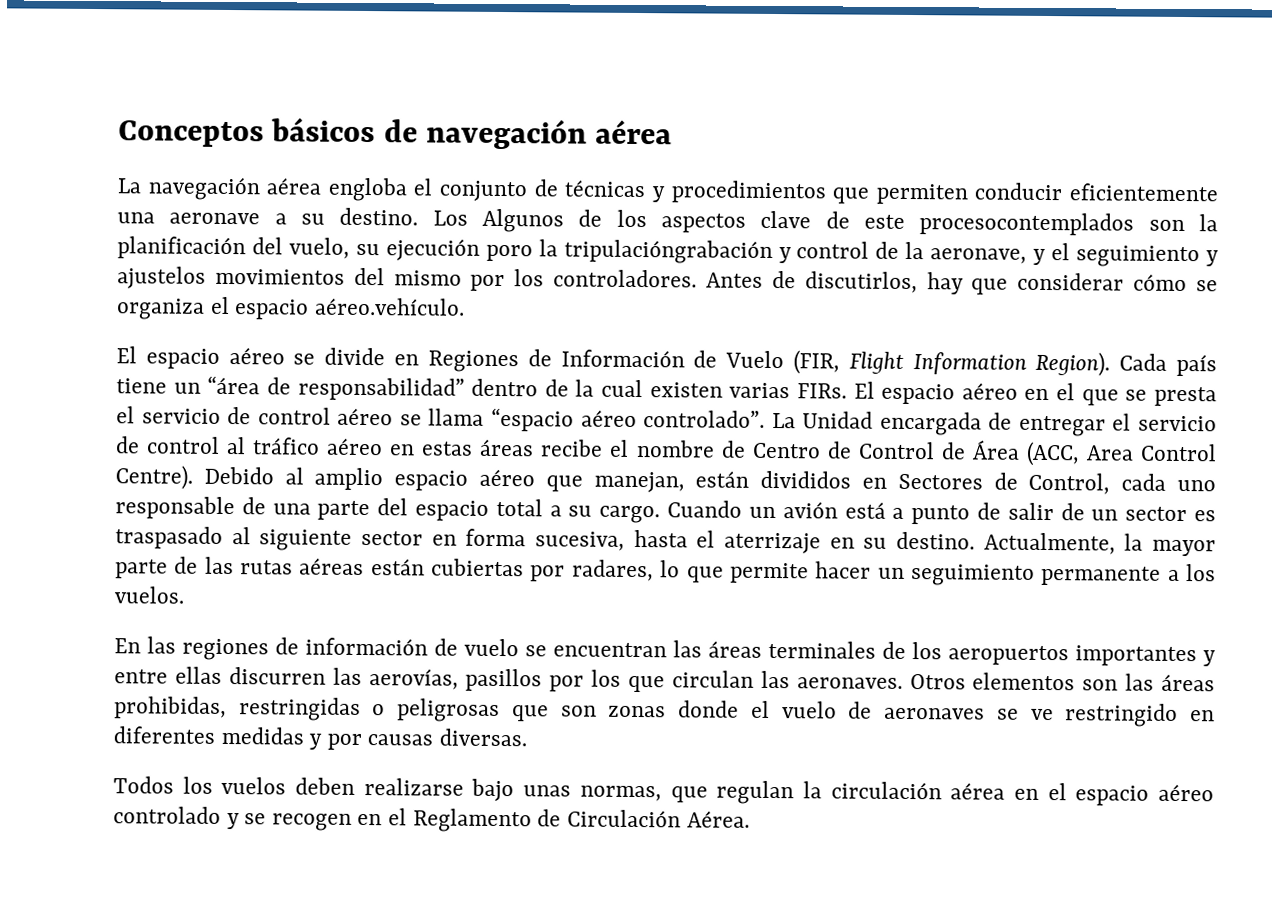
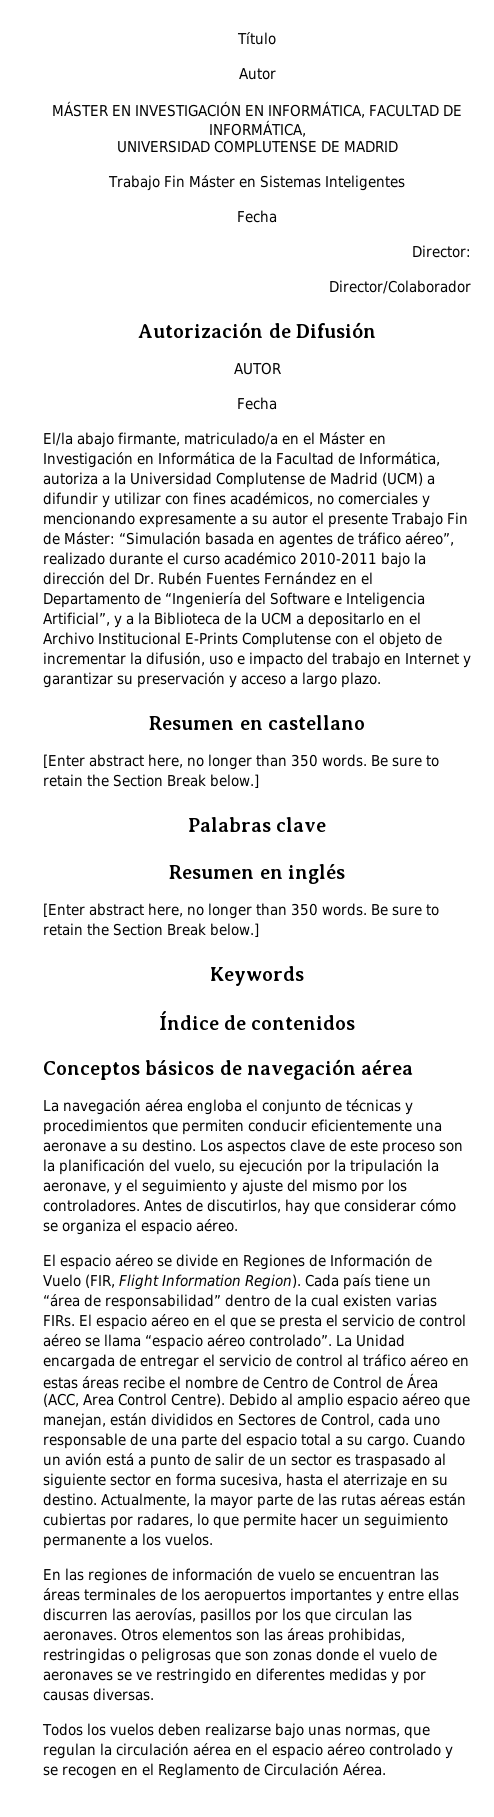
(118, 134) none -> [237,32,276,45] [238,68,276,80] [51,101,463,118] [208,120,306,137] [116,140,398,153] [108,175,405,191] [237,210,277,223] [412,245,471,258] [329,280,471,294] [138,322,376,338] [233,362,281,375] [237,397,277,410] [43,432,386,448] [43,452,440,468] [43,472,435,488] [43,492,430,508] [43,512,468,528] [43,532,454,548] [43,552,426,568] [43,572,373,585] [43,592,425,608] [43,612,421,628] [43,632,442,648] [43,652,471,668] [43,672,381,688] [149,715,365,730] [43,754,439,770] [43,774,259,788] [187,817,327,832] [169,864,345,884] [43,903,439,919] [43,923,259,937] [210,966,304,986] [158,1011,356,1030] Título // Autor // MÁSTER EN INVESTIGACIÓN EN INFORMÁTICA, FACULTAD DE INFORMÁTICA, // UNIVERSIDAD COMPLUTENSE DE MADRID // Trabajo Fin Máster en Sistemas Inteligentes // Fecha // Director: // Director/Colaborador // Autorización de Difusión // AUTOR // Fecha // El/la abajo firmante, matriculado/a en el Máster en Investigación en Informática de la Facultad de Informática, autoriza a la Universidad Complutense de Madrid (UCM) a difundir y utilizar con fines académicos, no comerciales y mencionando expresamente a su autor el presente Trabajo Fin de Máster: “Simulación basada en agentes de tráfico aéreo”, realizado durante el curso académico 2010-2011 bajo la dirección del Dr. Rubén Fuentes Fernández en el Departamento de “Ingeniería del Software e Inteligencia Artificial”, y a la Biblioteca de la UCM a depositarlo en el Archivo Institucional E-Prints Complutense con el objeto de incrementar la difusión, uso e impacto del trabajo en Internet y garantizar su preservación y acceso a largo plazo. // Resumen en castellano // [Enter abstract here, no longer than 350 words. Be sure to retain the Section Break below.] // Palabras clave // Resumen en inglés // [Enter abstract here, no longer than 350 words. Be sure to retain the Section Break below.] // Keywords // Índice de contenidos //
[482,208,647,233] Algunos de los -> (223, 1146) none
[919,212,1135,236] procesocontemplados -> [382,1142,435,1155] proceso
[485,239,900,264] poro la tripulacióngrabación y control de -> [307,1159,423,1175] por la tripulación
[117,266,345,289] ajustelos movimientos -> [242,1179,283,1195] ajuste
[314,297,465,316] aéreo.vehículo. -> [196,1219,238,1232] aéreo.

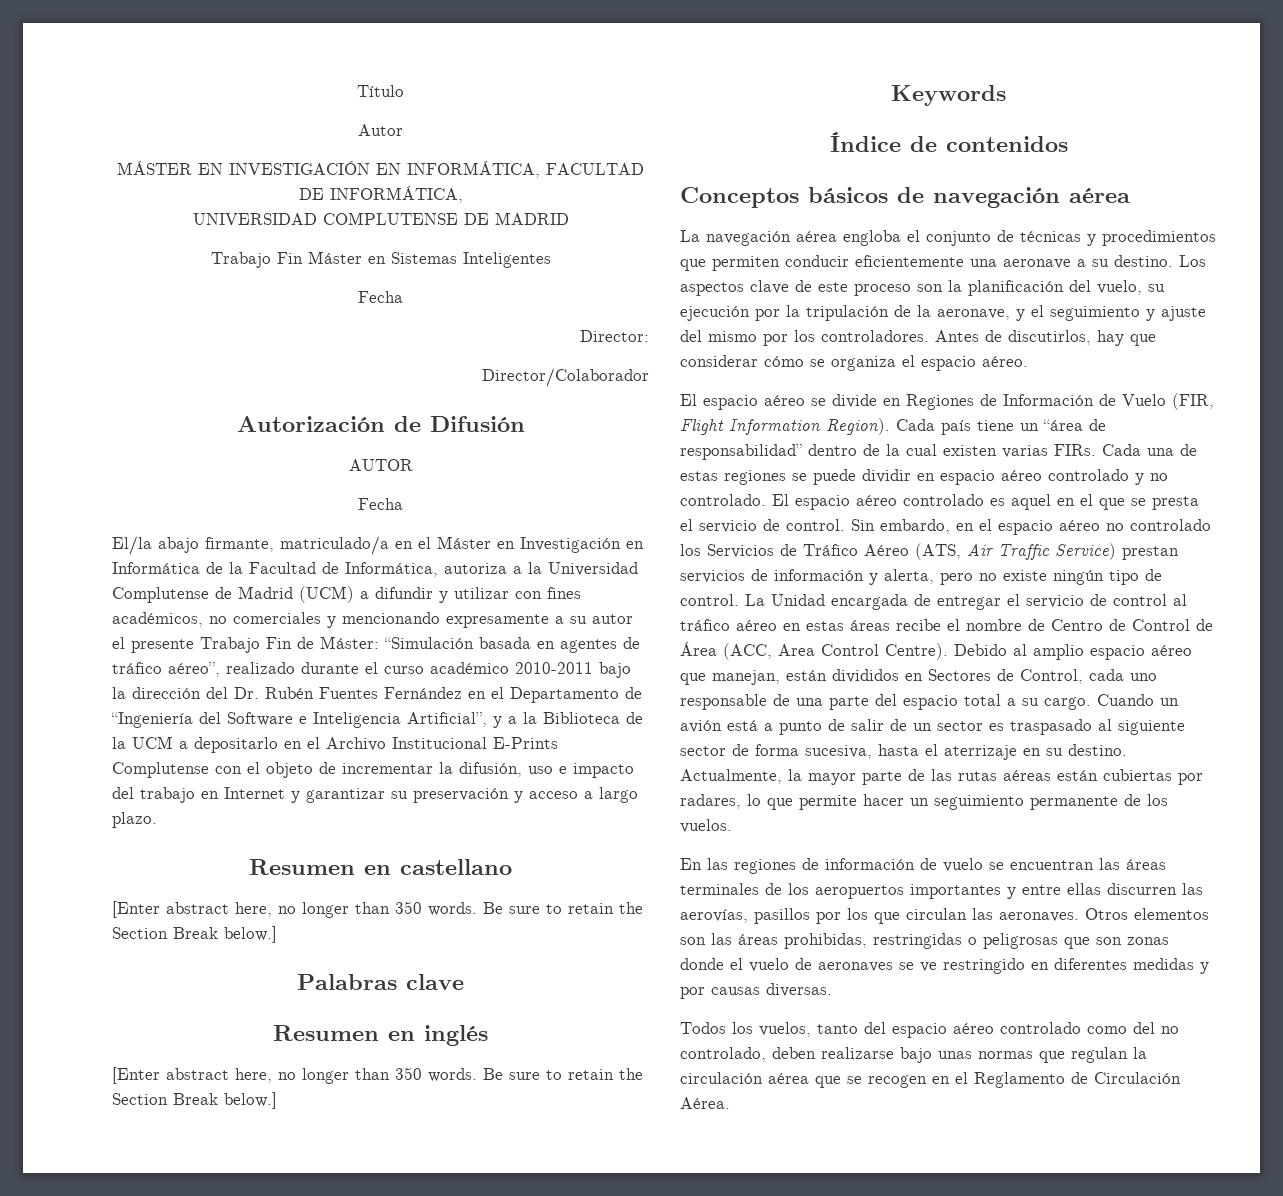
(423, 1167) none -> [894,305,911,317] de
[79,1314,189,1330] El espacio aéreo -> [1102,444,1197,456] [680,469,1168,485] [680,494,1051,510] Cada una de estas regiones se puede dividir en espacio aéreo controlado y no controlado. El espacio aéreo controlado es aquel
[419,1314,466,1327] [43,1334,332,1350] control aéreo se llama “espacio aéreo controlado”. -> [786,519,1211,535] [680,543,1179,560] [680,569,1162,585] [680,594,739,606] control. Sin embardo, en el espacio aéreo no controlado los Servicios de Tráfico Aéreo (ATS, Air Traffic Service) prestan servicios de información y alerta, pero no existe ningún tipo de control.
[155,1476,172,1486] en -> [732,744,749,756] de
[130,1536,138,1546] a -> [1124,794,1141,806] de
[109,1723,154,1736] vuelos -> [759,1022,1179,1038] [680,1047,766,1062] vuelos, tanto del espacio aéreo controlado como del no controlado,
[344,1726,400,1737] normas, -> [978,1051,1033,1059] normas
[235,1743,453,1759] en el espacio aéreo controlado y -> [815,1076,841,1088] que

